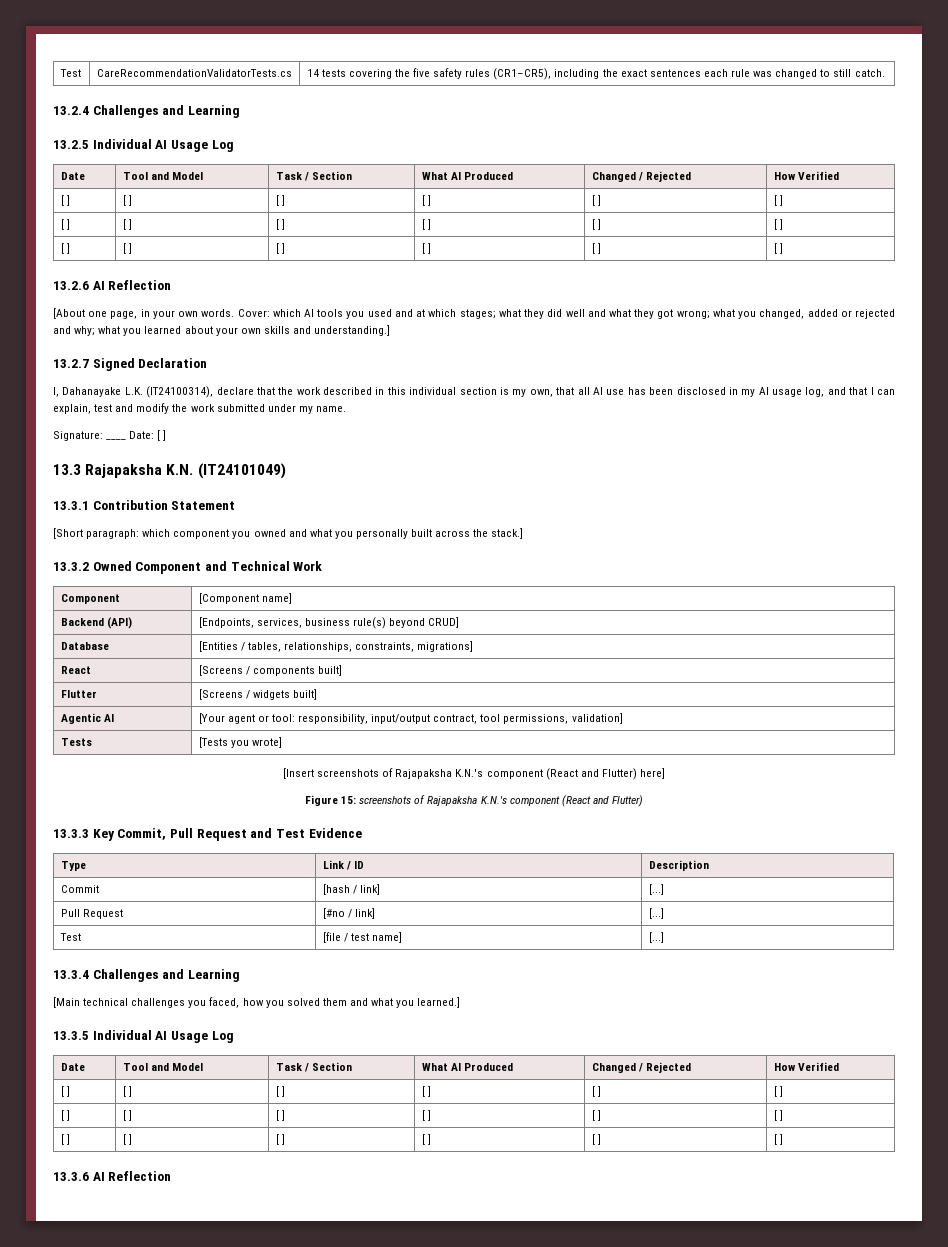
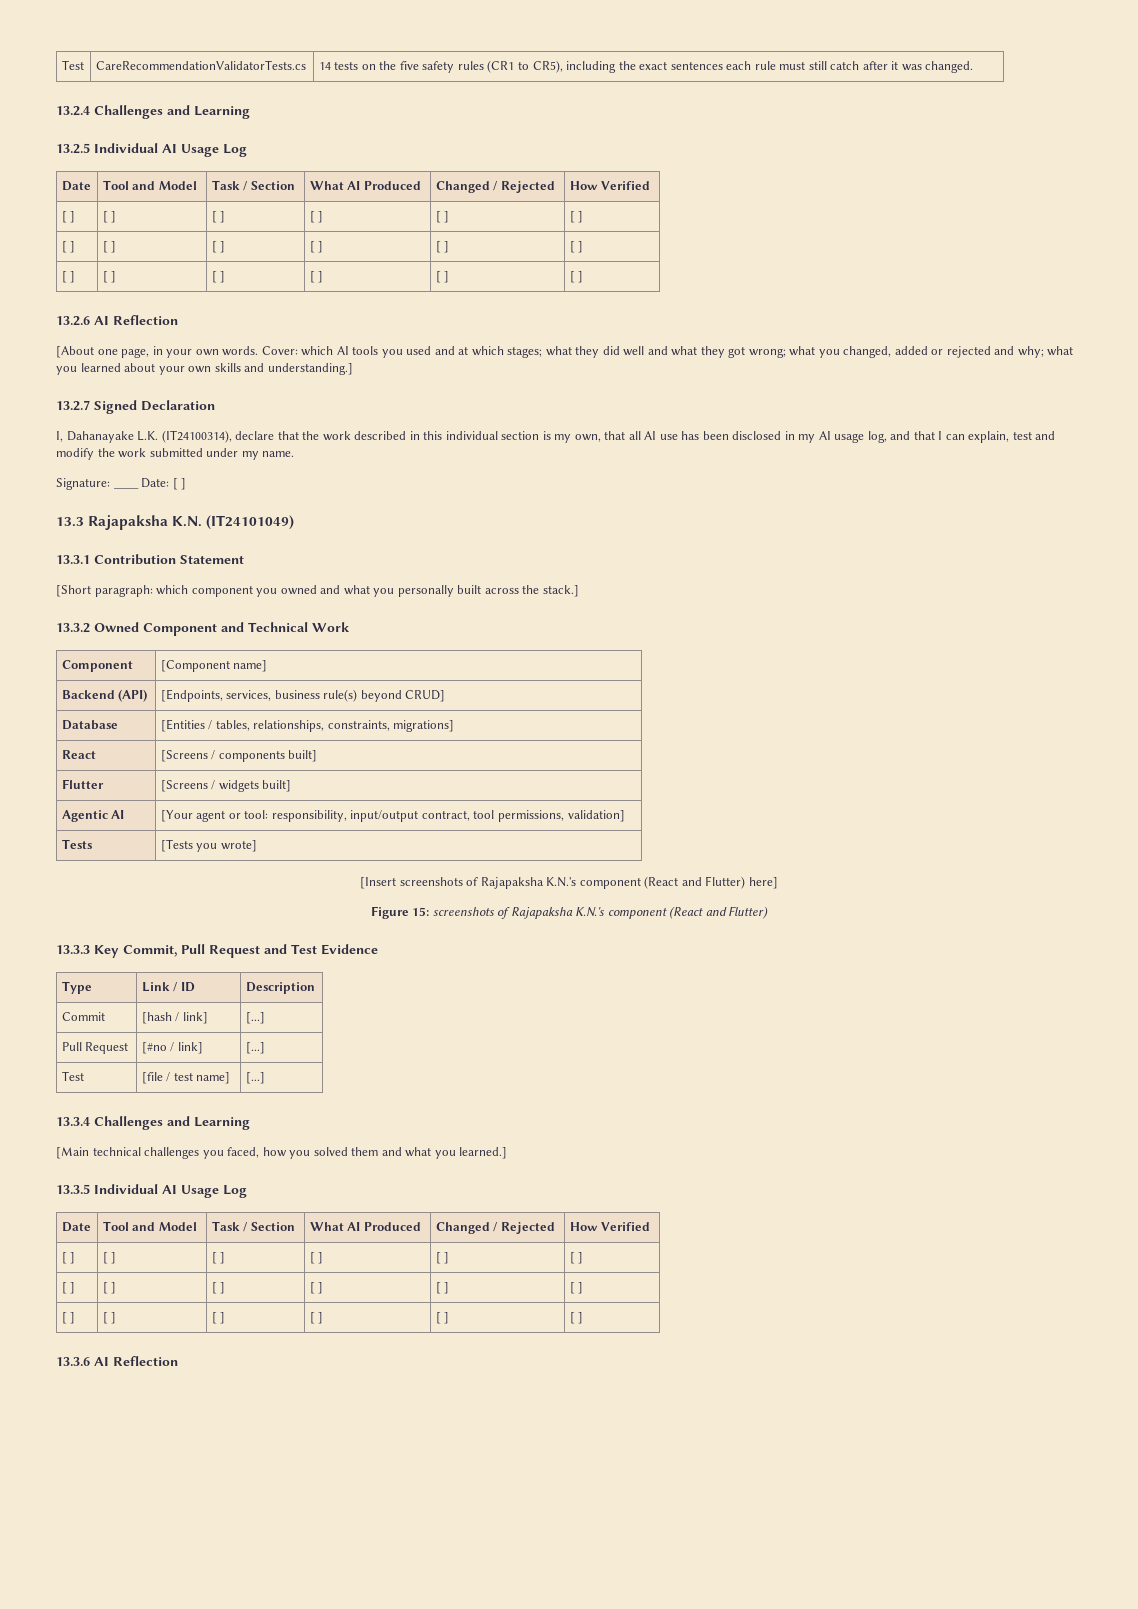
[348,69,392,79] covering -> [361,64,376,70] on
[493,68,552,80] (CR1–CR5), -> [487,60,563,73] (CR1 to CR5),
[753,69,885,79] was changed to still catch. -> [779,61,974,73] must still catch after it was changed.

